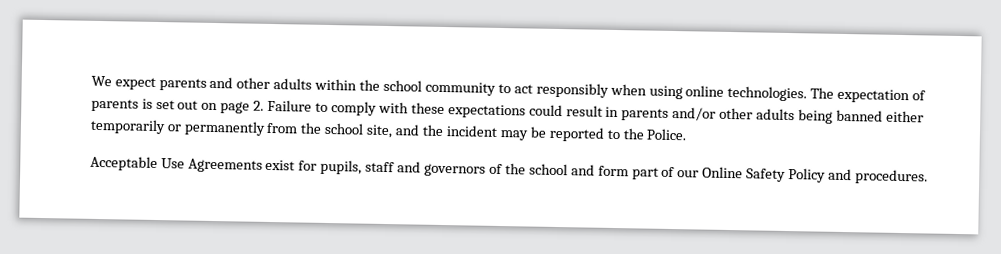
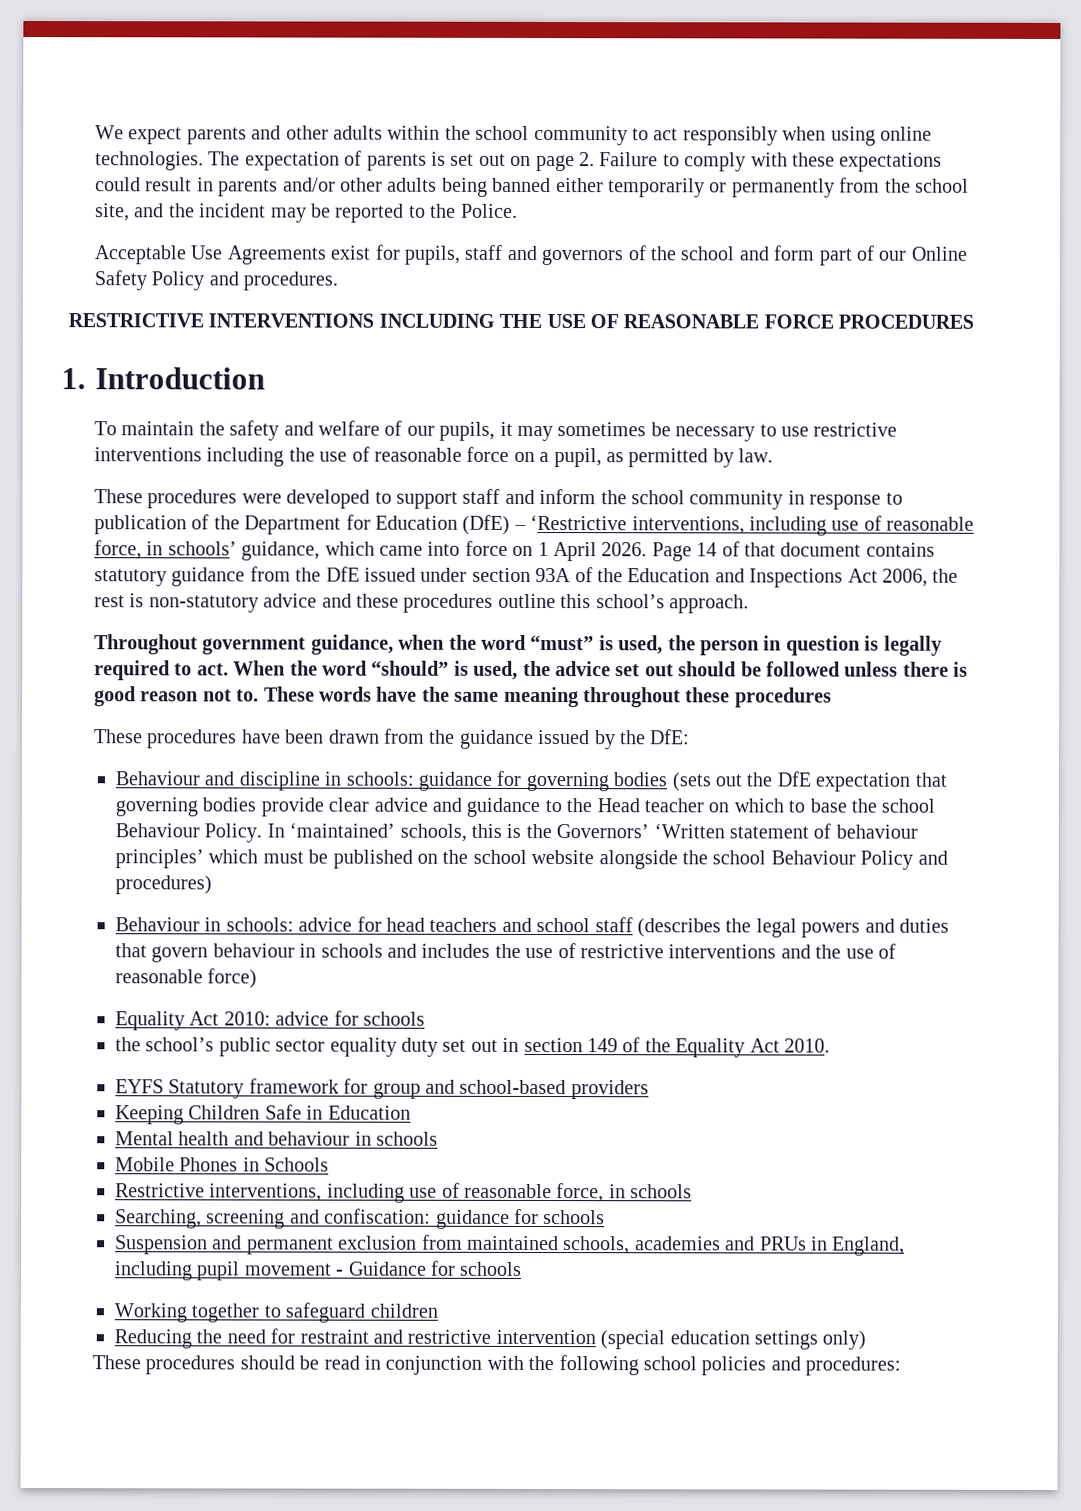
(928, 177) none -> [67,313,975,329] [61,367,265,390] [93,420,898,442] [93,446,774,468] [93,488,903,510] [93,514,975,536] [93,540,935,562] [93,566,959,588] [93,593,749,614] [93,634,942,656] [93,660,969,681] [93,686,832,708] [93,728,691,750] [114,770,947,792] [114,797,936,818] [114,822,918,843] [114,849,948,870] [114,875,212,895] [114,916,949,938] [114,943,896,963] [114,968,258,989] [114,1010,425,1031] [114,1037,830,1058] [114,1078,649,1100] [114,1104,411,1125] [114,1131,438,1146] [114,1157,330,1172] [114,1182,693,1203] [114,1208,606,1229] [114,1234,906,1256] [113,1260,523,1281] [113,1302,438,1323] [113,1328,867,1350] [91,1355,902,1376] // RESTRICTIVE INTERVENTIONS INCLUDING THE USE OF REASONABLE FORCE PROCEDURES // 1. Introduction // To maintain the safety and welfare of our pupils, it may sometimes be necessary to use restrictive interventions including the use of reasonable force on a pupil, as permitted by law. // These procedures were developed to support staff and inform the school community in response to publication of the Department for Education (DfE) – ‘Restrictive interventions, including use of reasonable force, in schools’ guidance, which came into force on 1 April 2026. Page 14 of that document contains statutory guidance from the DfE issued under section 93A of the Education and Inspections Act 2006, the rest is non-statutory advice and these procedures outline this school’s approach. // Throughout government guidance, when the word “must” is used, the person in question is legally required to act. When the word “should” is used, the advice set out should be followed unless there is good reason not to. These words have the same meaning throughout these procedures // These procedures have been drawn from the guidance issued by the DfE: // Behaviour and discipline in schools: guidance for governing bodies (sets out the DfE expectation that governing bodies provide clear advice and guidance to the Head teacher on which to base the school Behaviour Policy. In ‘maintained’ schools, this is the Governors’ ‘Written statement of behaviour principles’ which must be published on the school website alongside the school Behaviour Policy and procedures) // Behaviour in schools: advice for head teachers and school staff (describes the legal powers and duties that govern behaviour in schools and includes the use of restrictive interventions and the use of reasonable force) // Equality Act 2010: advice for schools // the school’s public sector equality duty set out in section 149 of the Equality Act 2010. // EYFS Statutory framework for group and school-based providers // Keeping Children Safe in Education // Mental health and behaviour in schools // Mobile Phones in Schools // Restrictive interventions, including use of reasonable force, in schools // Searching, screening and confiscation: guidance for schools // Suspension and permanent exclusion from maintained schools, academies and PRUs in England, including pupil movement - Guidance for schools // Working together to safeguard children // Reducing the need for restraint and restrictive intervention (special education settings only) // These procedures should be read in conjunction with the following school policies and procedures:

